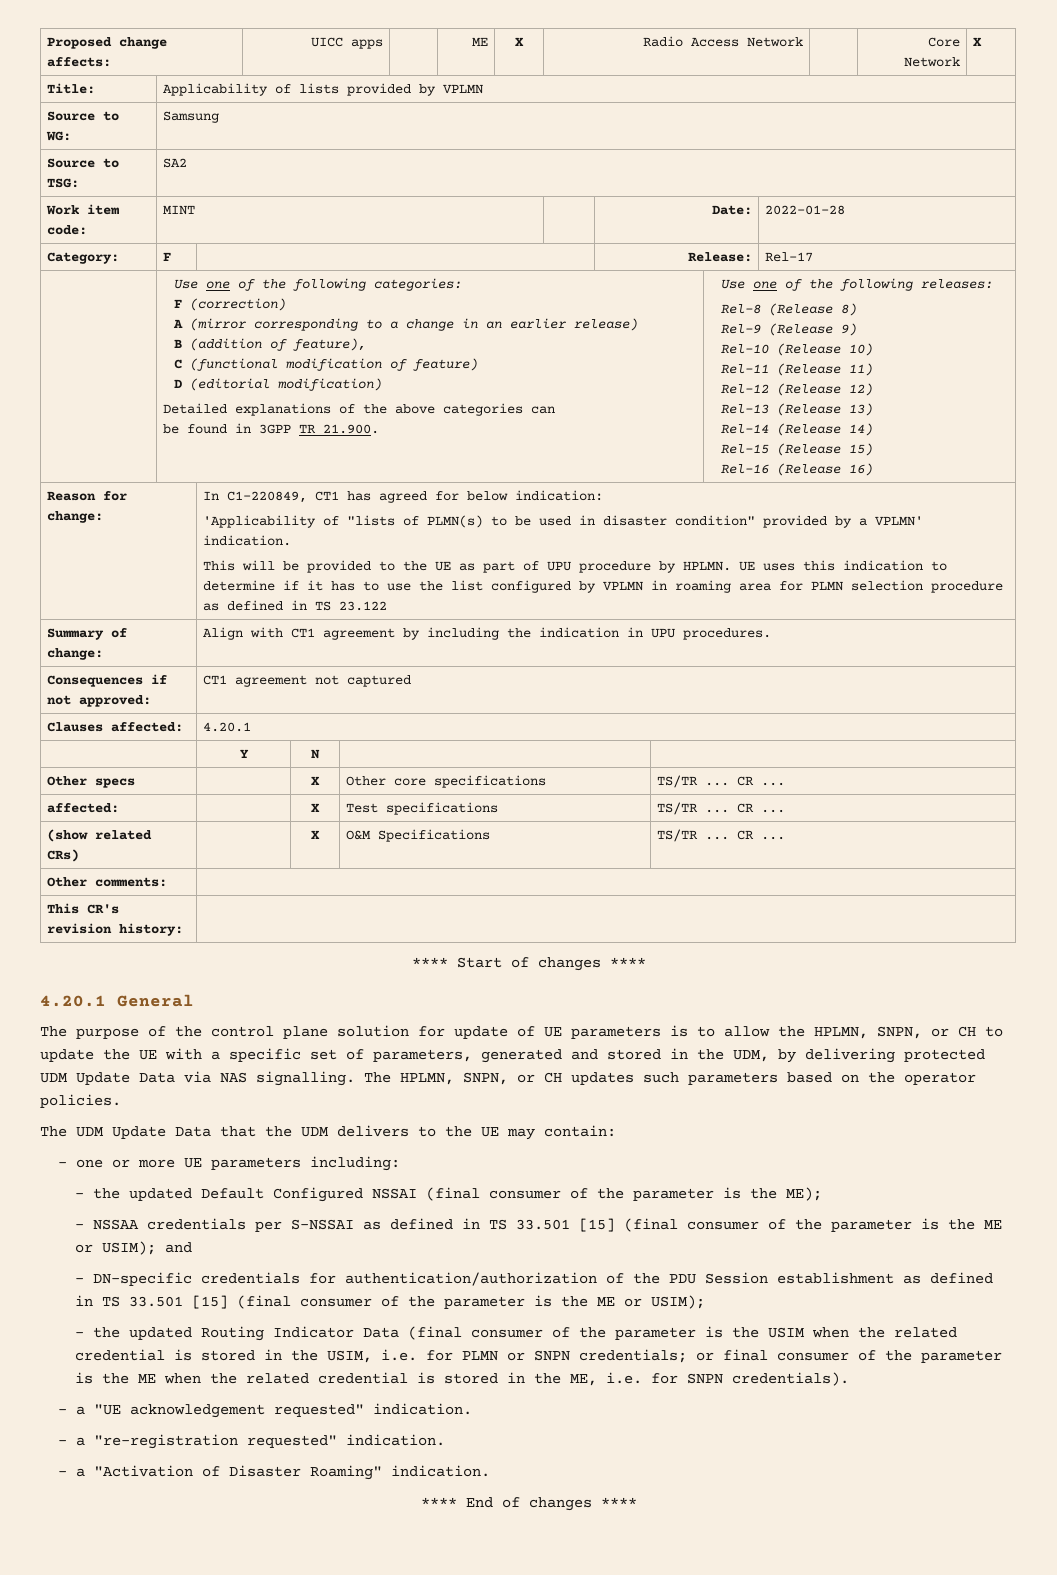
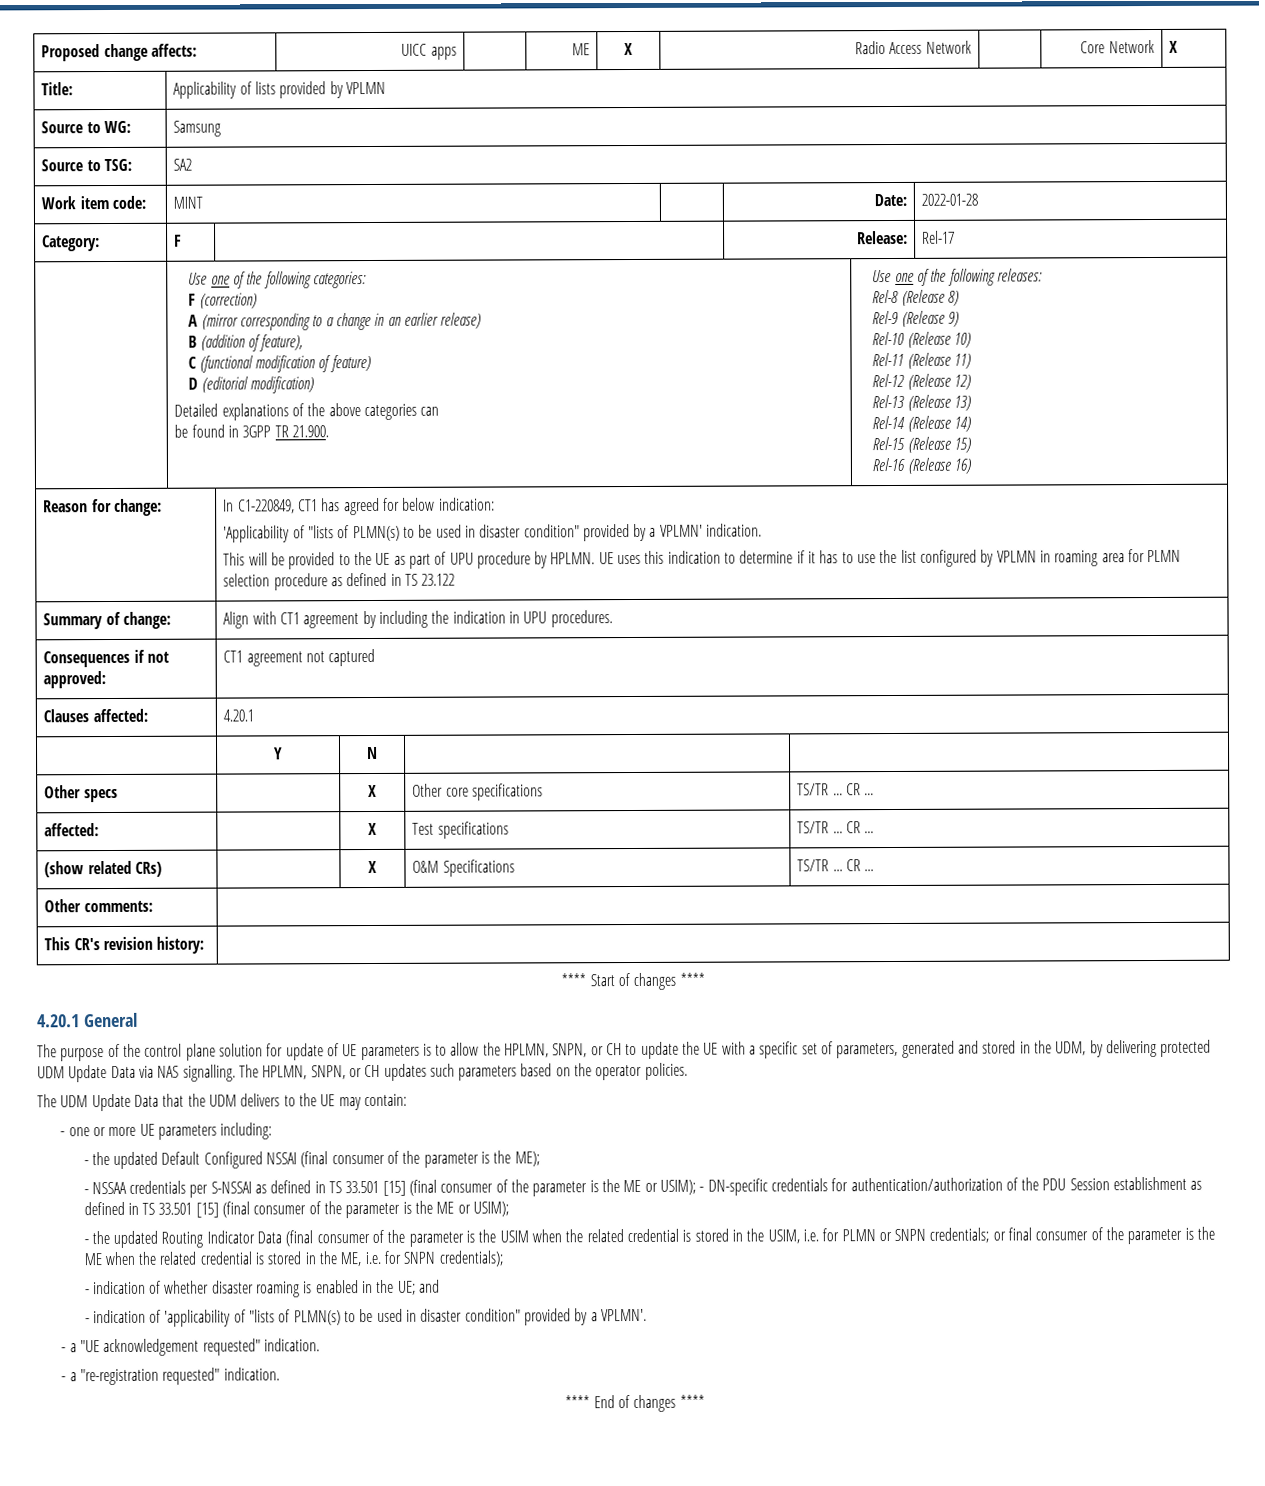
[164,1242,192,1253] and // -> (696, 1187) none
[731,1372,849,1386] credentials). -> [438,1250,504,1267] [84,1279,441,1298] [84,1308,647,1327] credentials); // - indication of whether disaster roaming is enabled in the UE; and // - indication of 'applicability of "lists of PLMN(s) to be used in disaster condition" provided by a VPLMN'.
[57,1465,490,1480] // - a "Activation of Disaster Roaming" indication. -> (280, 1374) none

